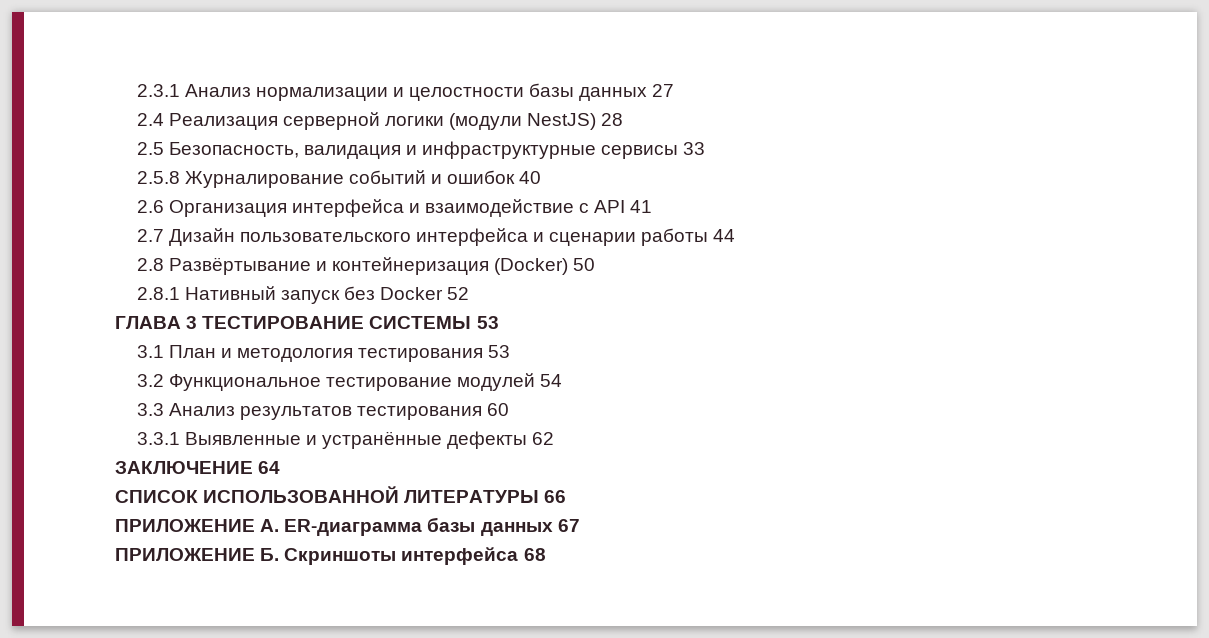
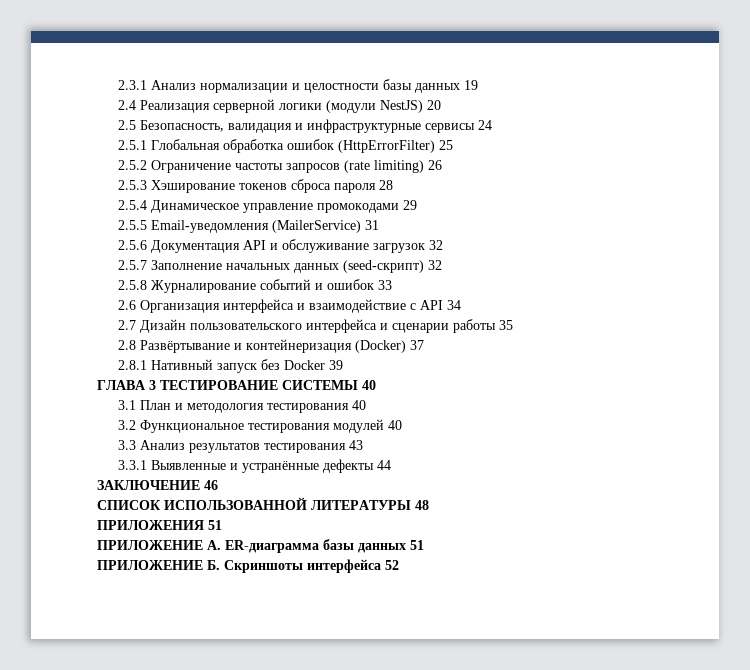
[652,84,675,97] 27 -> [464,80,479,90] 19
[601,113,624,126] 28 -> [427,100,442,110] 20
[683,142,706,155] 33 -> [478,120,493,130] [118,139,454,153] [118,160,443,173] [118,179,394,193] [118,200,418,213] [118,220,380,233] [118,239,444,253] [118,260,443,273] 24 // 2.5.1 Глобальная обработка ошибок (HttpErrorFilter) 25 // 2.5.2 Ограничение частоты запросов (rate limiting) 26 // 2.5.3 Хэширование токенов сброса пароля 28 // 2.5.4 Динамическое управление промокодами 29 // 2.5.5 Email-уведомления (MailerService) 31 // 2.5.6 Документация API и обслуживание загрузок 32 // 2.5.7 Заполнение начальных данных (seed-скрипт) 32
[519,171,542,184] 40 -> [378,280,393,290] 33
[630,200,653,213] 41 -> [447,300,462,310] 34
[713,229,736,242] 44 -> [499,320,514,330] 35
[573,258,596,271] 50 -> [410,340,425,350] 37
[447,287,470,300] 52 -> [329,360,344,370] 39
[476,316,499,329] 53 -> [362,380,376,390] 40
[488,345,511,358] 53 -> [352,400,367,410] 40
[325,373,563,391] тестирование модулей 54 -> [248,419,403,433] тестирования модулей 40
[487,403,510,416] 60 -> [349,440,364,450] 43
[532,432,555,445] 62 -> [377,460,392,470] 44
[258,461,281,474] 64 -> [204,480,218,490] 46
[544,490,567,503] 66 -> [415,500,429,510] [97,520,222,530] 48 // ПРИЛОЖЕНИЯ 51
[557,519,580,532] 67 -> [410,540,424,550] 51
[523,548,546,561] 68 -> [385,560,399,570] 52

